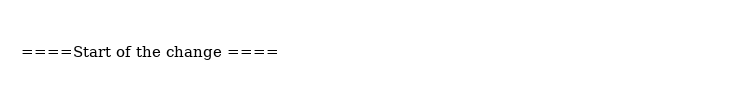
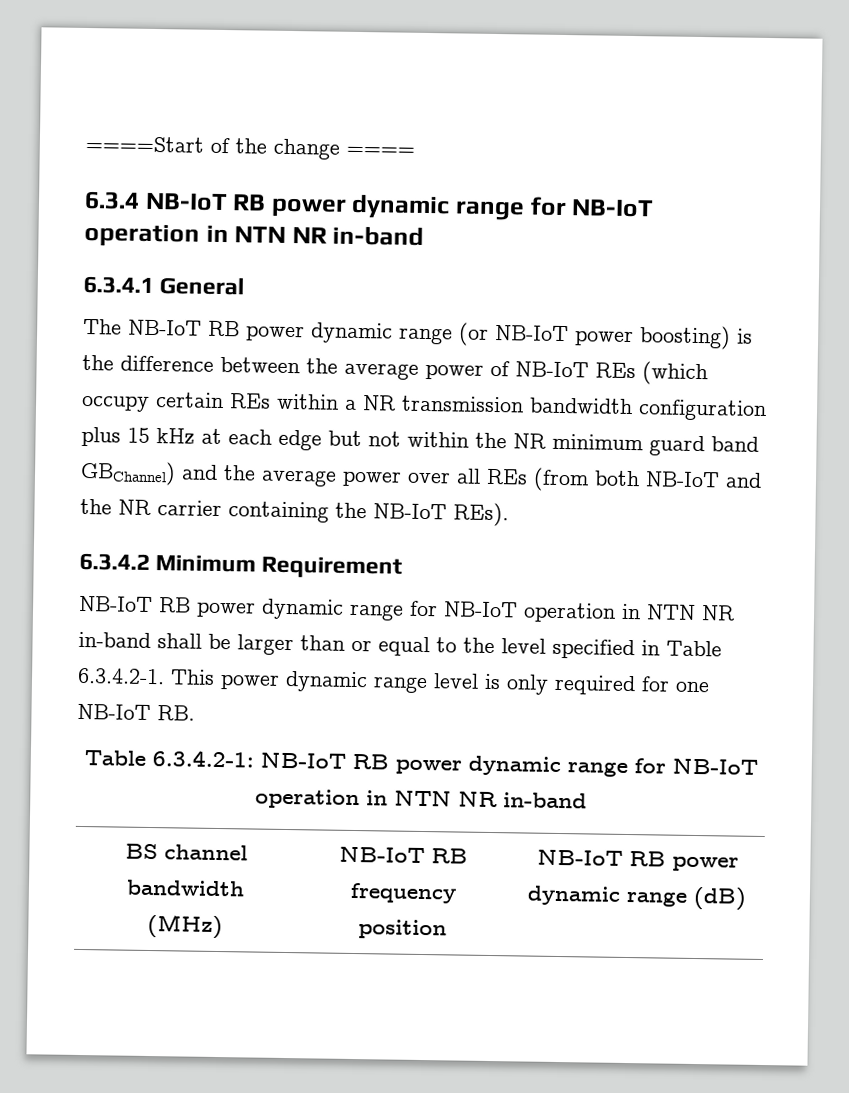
(279, 53) none -> [84,190,655,221] [84,222,425,248] [83,275,245,296] [83,318,753,350] [82,354,708,386] [81,392,767,421] [81,426,759,457] [80,460,762,492] [80,498,509,527] [79,552,403,579] [79,595,735,623] [78,631,722,660] [77,667,710,696] [77,703,195,721] [84,750,758,778] [255,788,587,810] [124,843,248,861] [126,879,245,897] [147,913,223,940] [339,846,468,864] [349,882,457,904] [358,919,447,940] [536,849,739,872] [527,885,747,911] // 6.3.4 NB-IoT RB power dynamic range for NB-IoT operation in NTN NR in-band // 6.3.4.1 General // The NB-IoT RB power dynamic range (or NB-IoT power boosting) is the difference between the average power of NB-IoT REs (which occupy certain REs within a NR transmission bandwidth configuration plus 15 kHz at each edge but not within the NR minimum guard band GBChannel) and the average power over all REs (from both NB-IoT and the NR carrier containing the NB-IoT REs). // 6.3.4.2 Minimum Requirement // NB-IoT RB power dynamic range for NB-IoT operation in NTN NR in-band shall be larger than or equal to the level specified in Table 6.3.4.2-1. This power dynamic range level is only required for one NB-IoT RB. // Table 6.3.4.2-1: NB-IoT RB power dynamic range for NB-IoT operation in NTN NR in-band // BS channel bandwidth (MHz) | NB-IoT RB frequency position | NB-IoT RB power dynamic range (dB)

